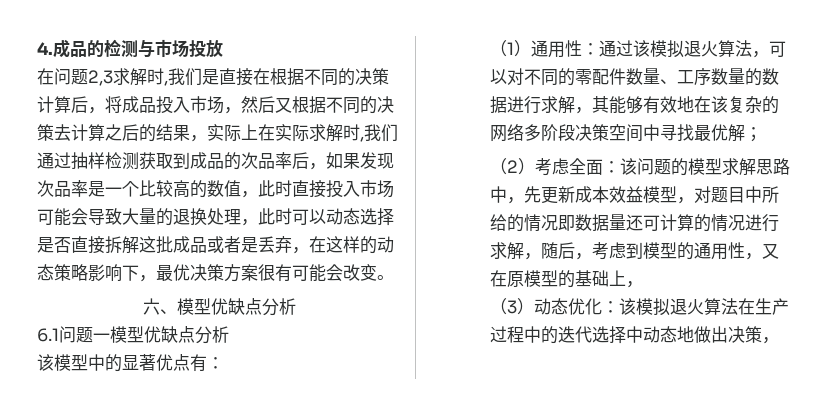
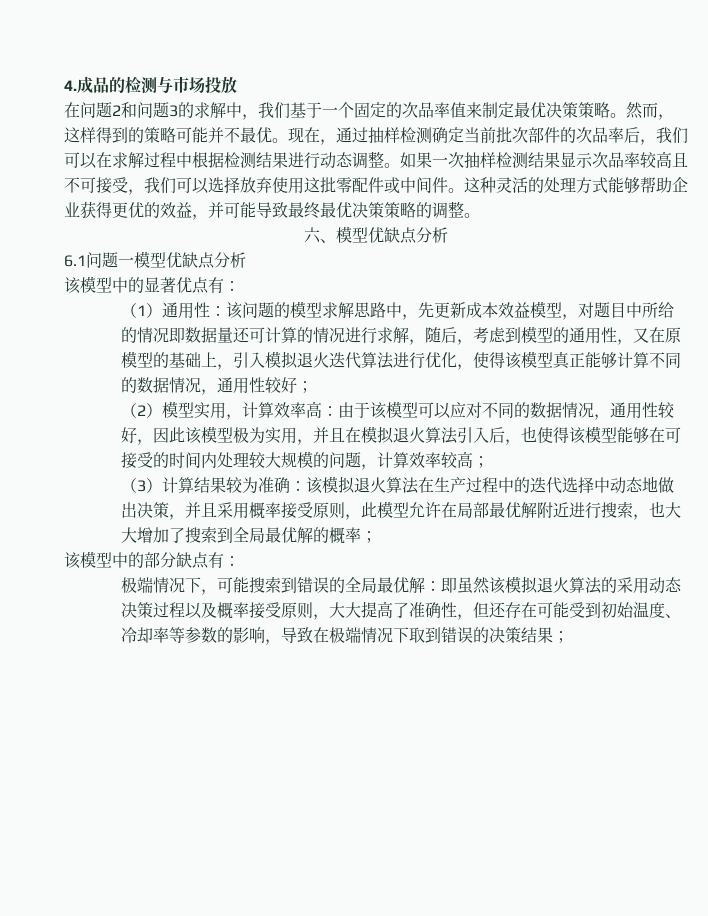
[88,68,389,86] [37,96,394,114] [37,124,398,142] [37,152,394,170] [37,180,394,198] [37,208,394,226] [37,236,394,254] [37,264,377,282] 2,3求解时,我们是直接在根据不同的决策计算后，将成品投入市场，然后又根据不同的决策去计算之后的结果，实际上在实际求解时,我们通过抽样检测获取到成品的次品率后，如果发现次品率是一个比较高的数值，此时直接投入市场可能会导致大量的退换处理，此时可以动态选择是否直接拆解这批成品或者是丢弃，在这样的动态策略影响下，最优决策方案很有可能会改变 -> [112,102,674,120] [64,127,688,145] [64,151,688,169] [64,177,688,195] [64,201,464,220] 2和问题3的求解中，我们基于一个固定的次品率值来制定最优决策策略。然而，这样得到的策略可能并不最优。现在，通过抽样检测确定当前批次部件的次品率后，我们可以在求解过程中根据检测结果进行动态调整。如果一次抽样检测结果显示次品率较高且不可接受，我们可以选择放弃使用这批零配件或中间件。这种灵活的处理方式能够帮助企业获得更优的效益，并可能导致最终最优决策策略的调整
[598,40,786,58] [489,68,779,86] [489,96,779,114] [489,124,762,142] [489,158,620,176] 通过该模拟退火算法，可以对不同的零配件数量、工序数量的数据进行求解，其能够有效地在该复杂的网络多阶段决策空间中寻找最优解； // （2）考虑全面： -> (227, 311) none
[489,298,602,315] // （3）动态优化 -> [233,351,682,370] [121,377,314,395] [121,401,676,420] [121,426,682,445] [121,451,490,470] [121,477,291,493] 引入模拟退火迭代算法进行优化，使得该模型真正能够计算不同的数据情况，通用性较好； // （2）模型实用，计算效率高：由于该模型可以应对不同的数据情况，通用性较好，因此该模型极为实用，并且在模拟退火算法引入后，也使得该模型能够在可接受的时间内处理较大规模的问题，计算效率较高； // （3）计算结果较为准确
(779, 340) none -> [185,501,682,520] [121,526,378,544] [64,551,240,569] [121,576,683,595] [121,601,682,620] [121,627,570,645] 并且采用概率接受原则，此模型允许在局部最优解附近进行搜索，也大大增加了搜索到全局最优解的概率； // 该模型中的部分缺点有： // 极端情况下，可能搜索到错误的全局最优解：即虽然该模拟退火算法的采用动态决策过程以及概率接受原则，大大提高了准确性，但还存在可能受到初始温度、冷却率等参数的影响，导致在极端情况下取到错误的决策结果；

